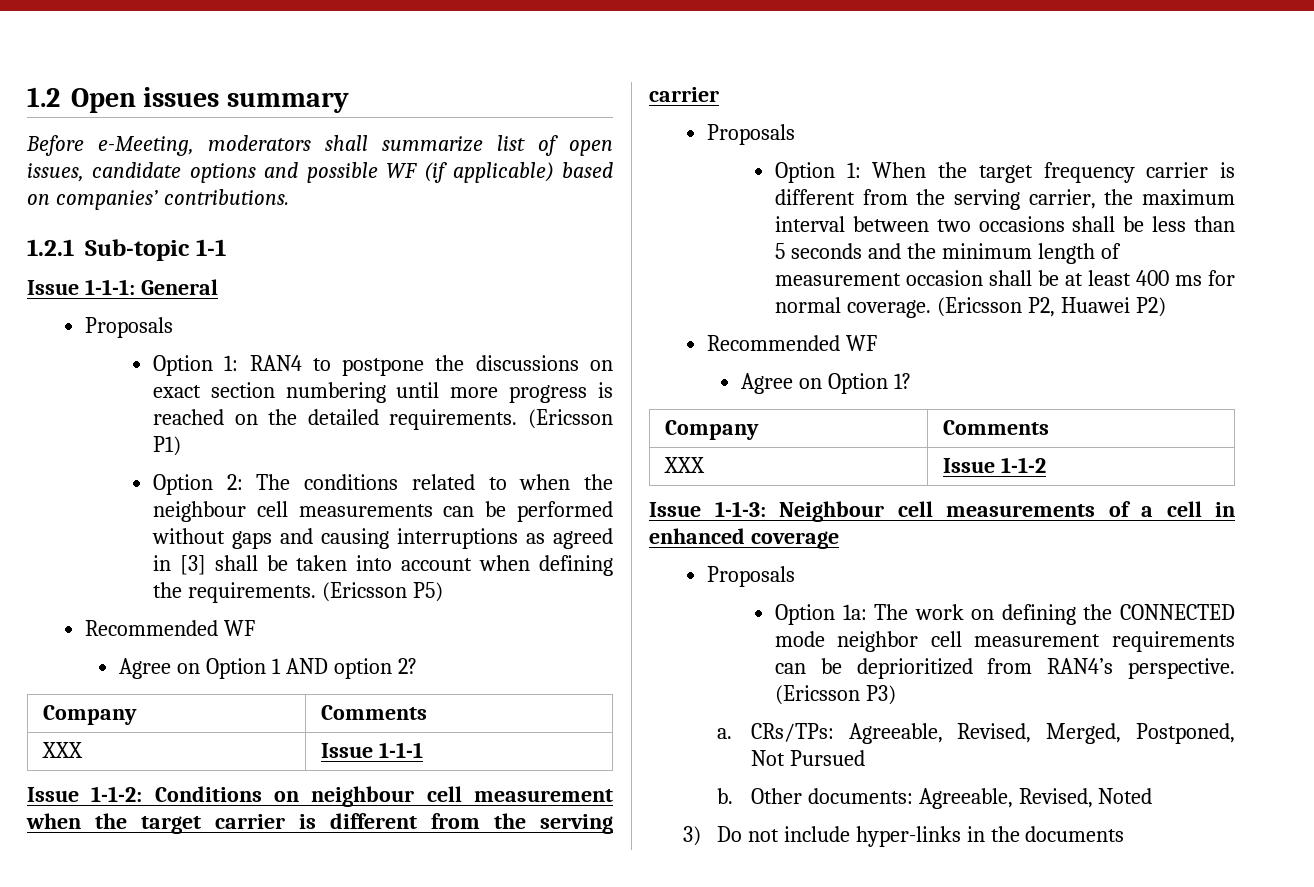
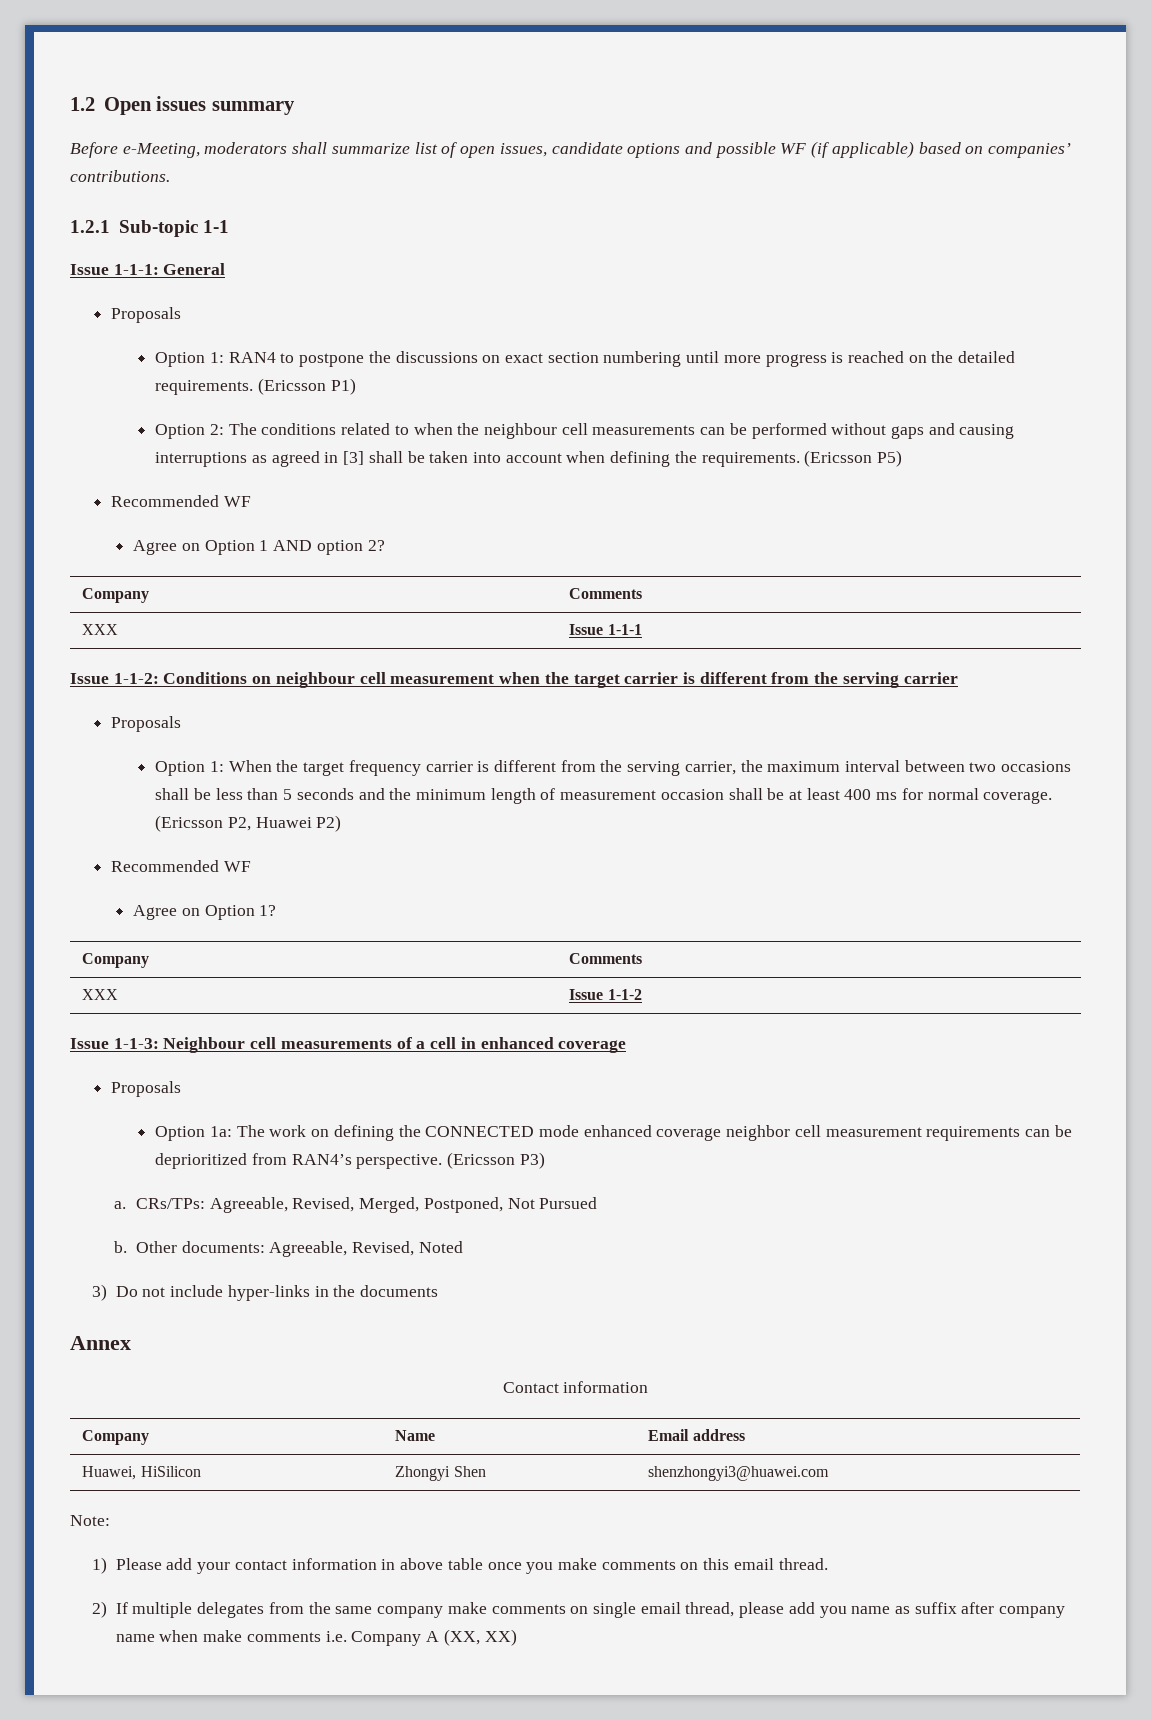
(825, 639) none -> [583,1125,722,1141] enhanced coverage
(1125, 834) none -> [70,1336,131,1350] [502,1381,649,1393] [82,1430,150,1445] [395,1430,436,1441] [648,1429,745,1441] [82,1466,201,1480] [395,1466,486,1481] [648,1466,830,1481] [70,1515,110,1526] [91,1557,828,1574] [91,1601,1066,1618] [115,1629,517,1646] // Annex // Contact information // Company | Name | Email address // Huawei, HiSilicon | Zhongyi Shen | shenzhongyi3@huawei.com // Note: // 1) Please add your contact information in above table once you make comments on this email thread. // 2) If multiple delegates from the same company make comments on single email thread, please add you name as suffix after company name when make comments i.e. Company A (XX, XX)

